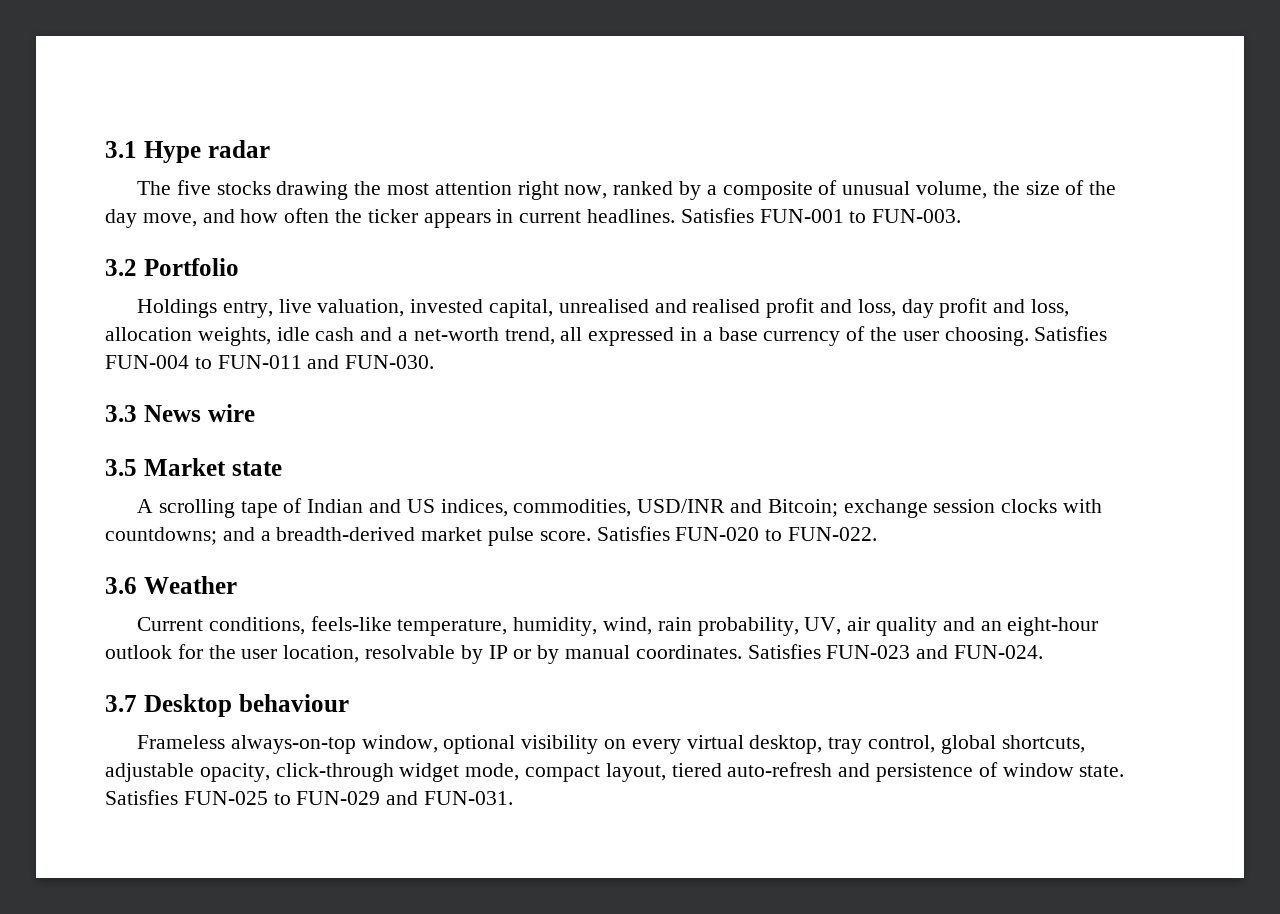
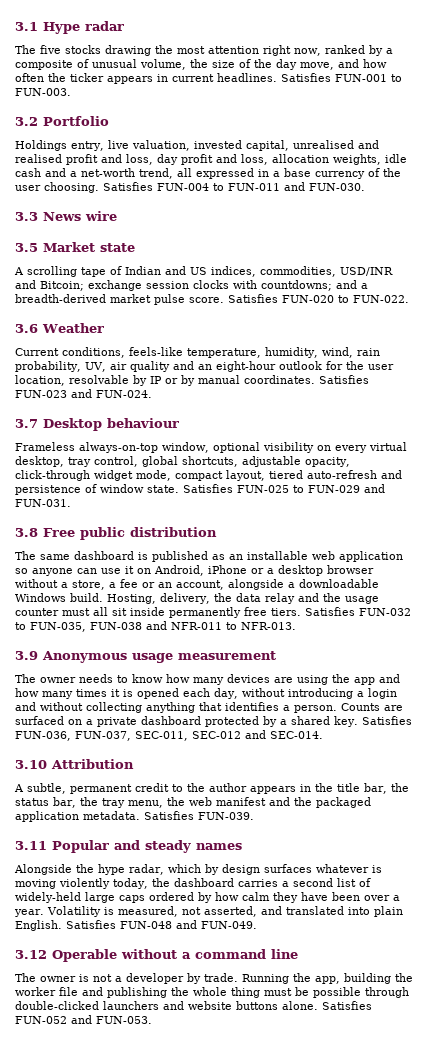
(514, 798) none -> [15,527,217,540] [15,551,403,562] [15,565,374,576] [15,579,379,590] [15,593,379,604] [15,607,411,618] [15,621,296,632] [15,651,276,663] [15,674,400,685] [15,688,397,699] [15,702,403,713] [15,716,412,727] [15,730,323,741] [15,759,134,769] [14,783,409,794] [15,797,371,808] [15,811,254,822] [15,840,242,853] [14,864,382,875] [15,878,371,889] [15,892,400,903] [14,906,403,917] [15,920,257,931] [15,949,298,962] [15,973,413,984] [15,987,409,998] [15,1001,372,1010] [15,1015,152,1024] // 3.8 Free public distribution // The same dashboard is published as an installable web application so anyone can use it on Android, iPhone or a desktop browser without a store, a fee or an account, alongside a downloadable Windows build. Hosting, delivery, the data relay and the usage counter must all sit inside permanently free tiers. Satisfies FUN-032 to FUN-035, FUN-038 and NFR-011 to NFR-013. // 3.9 Anonymous usage measurement // The owner needs to know how many devices are using the app and how many times it is opened each day, without introducing a login and without collecting anything that identifies a person. Counts are surfaced on a private dashboard protected by a shared key. Satisfies FUN-036, FUN-037, SEC-011, SEC-012 and SEC-014. // 3.10 Attribution // A subtle, permanent credit to the author appears in the title bar, the status bar, the tray menu, the web manifest and the packaged application metadata. Satisfies FUN-039. // 3.11 Popular and steady names // Alongside the hype radar, which by design surfaces whatever is moving violently today, the dashboard carries a second list of widely-held large caps ordered by how calm they have been over a year. Volatility is measured, not asserted, and translated into plain English. Satisfies FUN-048 and FUN-049. // 3.12 Operable without a command line // The owner is not a developer by trade. Running the app, building the worker file and publishing the whole thing must be possible through double-clicked launchers and website buttons alone. Satisfies FUN-052 and FUN-053.

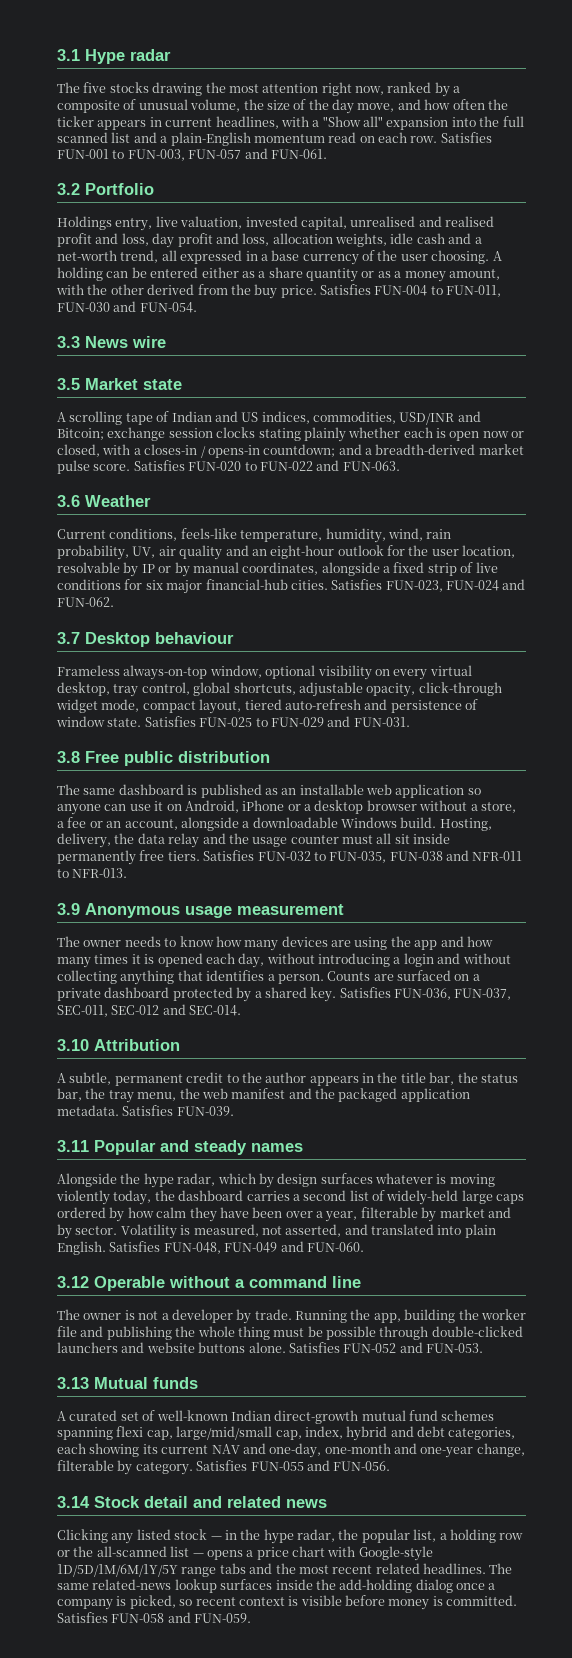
[217,73,402,82] [15,88,71,96] headlines. Satisfies FUN-001 to FUN-003. -> [215,116,524,130] [57,132,492,146] [57,148,327,161] headlines, with a "Show all" expansion into the full scanned list and a plain-English momentum read on each row. Satisfies FUN-001 to FUN-003, FUN-057 and FUN-061.
[103,182,365,191] Satisfies FUN-004 to FUN-011 and FUN-030. -> [492,251,502,261] [57,267,500,282] [56,284,502,299] [57,301,197,313] A holding can be entered either as a share quantity or as a money amount, with the other derived from the buy price. Satisfies FUN-004 to FUN-011, FUN-030 and FUN-054.
[233,280,332,291] with countdowns; -> [258,427,525,442] [57,444,336,458] stating plainly whether each is open now or closed, with a closes-in / opens-in countdown;
[353,295,409,303] FUN-022. -> [259,460,400,471] FUN-022 and FUN-063.
[244,375,369,384] [15,389,152,398] coordinates. Satisfies FUN-023 and FUN-024. -> [242,562,498,576] [57,579,526,594] [57,597,114,607] coordinates, alongside a fixed strip of live conditions for six major financial-hub cities. Satisfies FUN-023, FUN-024 and FUN-062.
[14,909,44,917] year. -> [325,1207,511,1222] [57,1224,118,1239] year, filterable by market and by sector.
[120,920,257,929] FUN-048 and FUN-049. -> [163,1241,364,1254] FUN-048, FUN-049 and FUN-060.
(152, 1020) none -> [57,1377,198,1389] [57,1410,495,1424] [57,1426,516,1441] [57,1443,525,1458] [57,1460,391,1475] [57,1496,327,1508] [57,1529,524,1544] [57,1546,433,1561] [57,1563,513,1577] [57,1579,496,1593] [57,1595,518,1610] [57,1612,252,1623] // 3.13 Mutual funds // A curated set of well-known Indian direct-growth mutual fund schemes spanning flexi cap, large/mid/small cap, index, hybrid and debt categories, each showing its current NAV and one-day, one-month and one-year change, filterable by category. Satisfies FUN-055 and FUN-056. // 3.14 Stock detail and related news // Clicking any listed stock — in the hype radar, the popular list, a holding row or the all-scanned list — opens a price chart with Google-style 1D/5D/1M/6M/1Y/5Y range tabs and the most recent related headlines. The same related-news lookup surfaces inside the add-holding dialog once a company is picked, so recent context is visible before money is committed. Satisfies FUN-058 and FUN-059.

